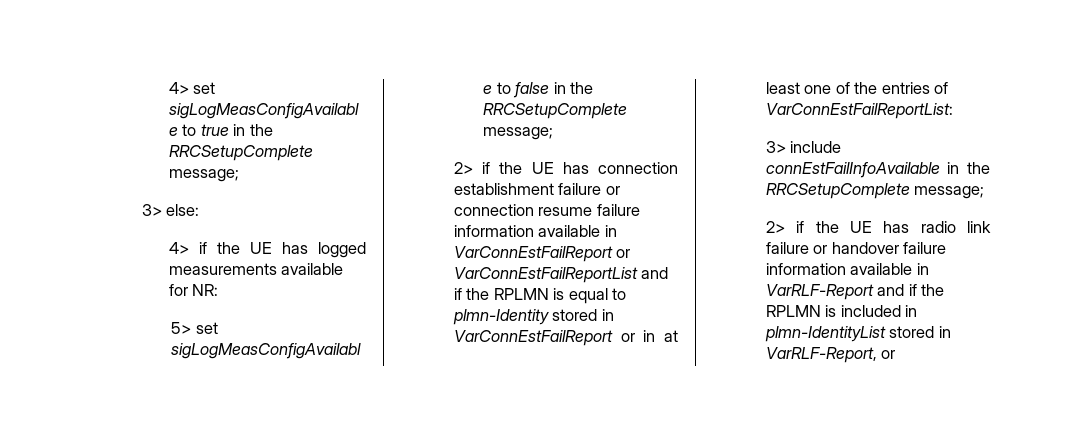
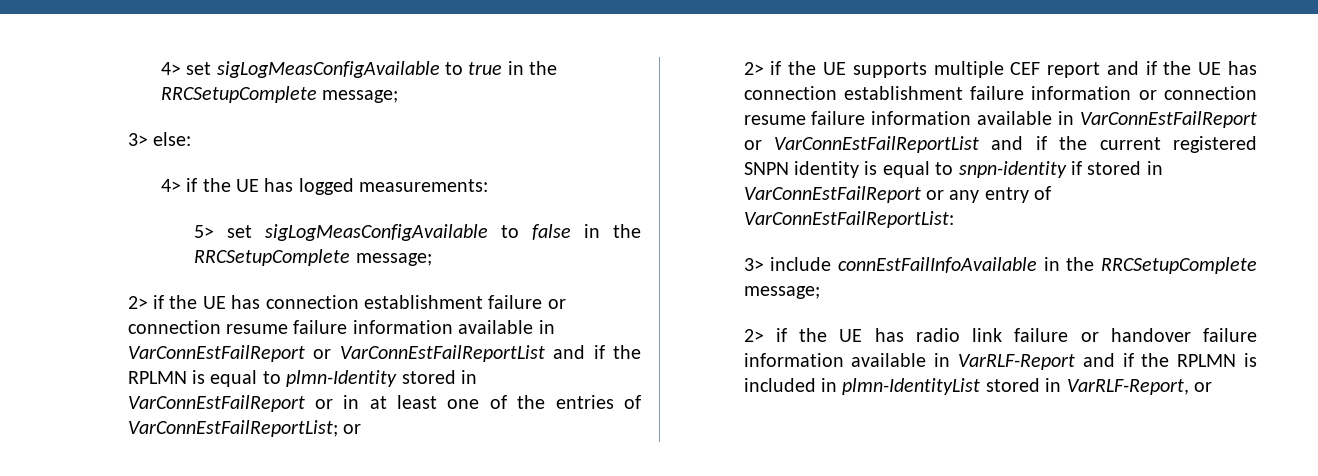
[168,263,344,275] [168,284,219,296] measurements available for NR: -> [359,179,489,192] measurements:
(949, 88) none -> [127,420,361,437] [743,61,1257,78] [743,86,1257,100] [743,111,1257,128] [743,136,1257,153] [743,161,1163,178] [743,186,1052,203] VarConnEstFailReportList; or // 2> if the UE supports multiple CEF report and if the UE has connection establishment failure information or connection resume failure information available in VarConnEstFailReport or VarConnEstFailReportList and if the current registered SNPN identity is equal to snpn-identity if stored in VarConnEstFailReport or any entry of

